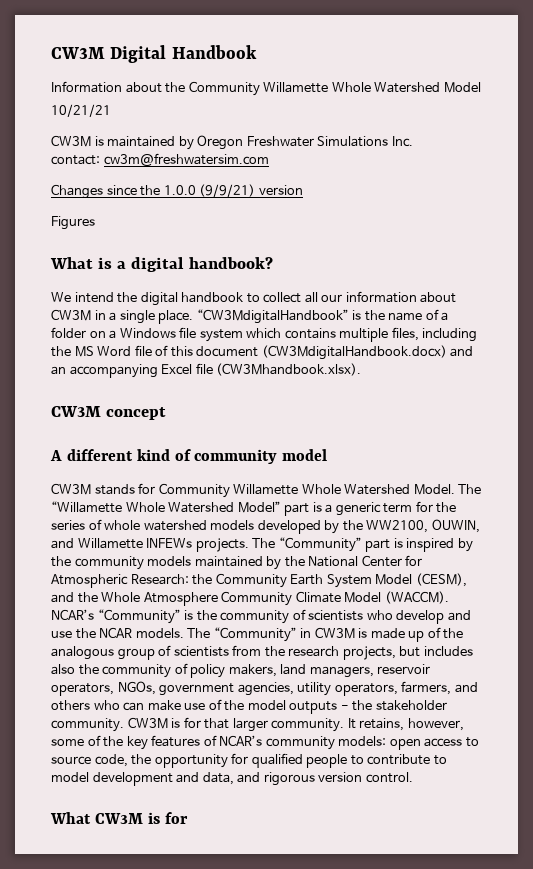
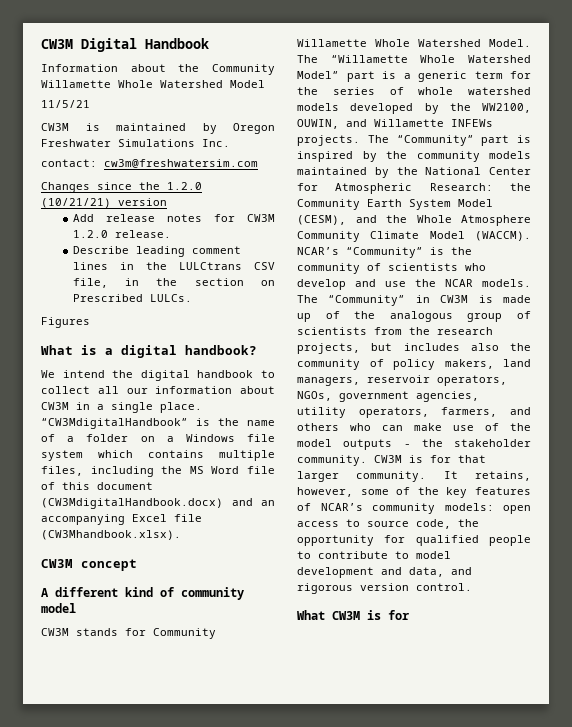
[51,104,111,117] 10/21/21 -> [41,100,90,108] 11/5/21
[163,184,303,197] 1.0.0 (9/9/21) version -> [167,182,202,190] [41,198,167,208] [72,214,275,222] [72,230,171,238] [72,246,241,257] [72,262,275,270] [72,278,275,288] [72,294,192,302] 1.2.0 (10/21/21) version // Add release notes for CW3M 1.2.0 release. // Describe leading comment lines in the LULCtrans CSV file, in the section on Prescribed LULCs.

